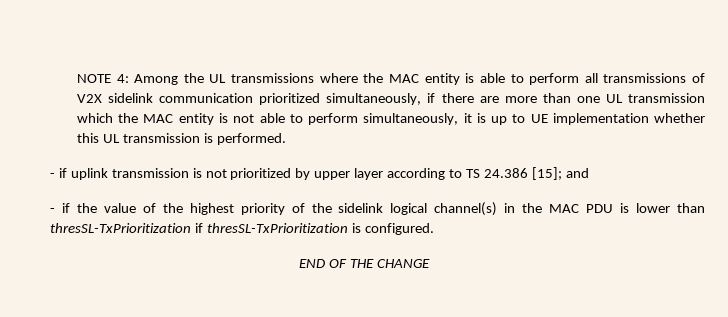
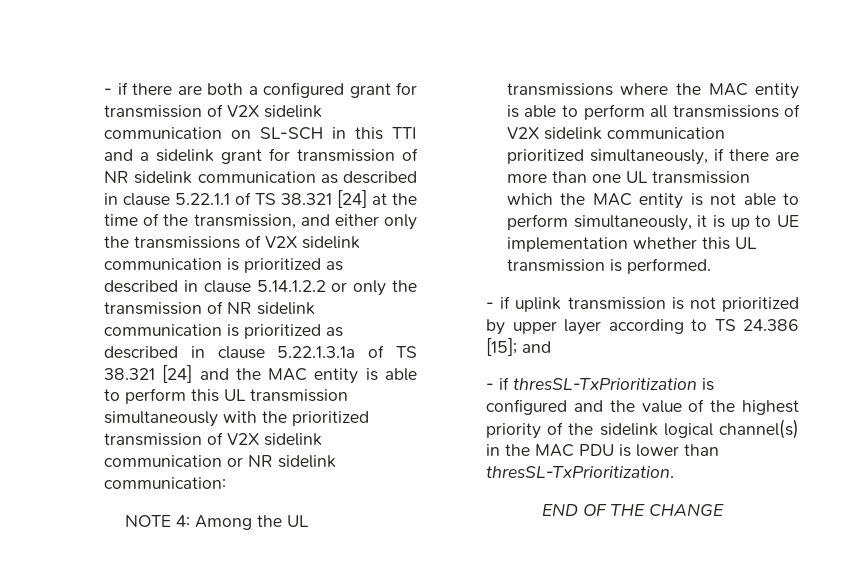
(76, 78) none -> [103,82,417,98] [103,104,322,118] [103,127,417,140] [103,148,418,164] [103,171,417,184] [103,190,417,208] [103,213,417,230] [103,235,360,249] [103,258,343,273] [103,280,417,296] [103,301,315,315] [103,324,343,339] [103,345,417,359] [103,365,417,384] [103,388,348,404] [103,411,369,427] [103,432,322,446] [103,455,336,468] [103,477,226,489] - if there are both a configured grant for transmission of V2X sidelink communication on SL-SCH in this TTI and a sidelink grant for transmission of NR sidelink communication as described in clause 5.22.1.1 of TS 38.321 [24] at the time of the transmission, and either only the transmissions of V2X sidelink communication is prioritized as described in clause 5.14.1.2.2 or only the transmission of NR sidelink communication is prioritized as described in clause 5.22.1.3.1a of TS 38.321 [24] and the MAC entity is able to perform this UL transmission simultaneously with the prioritized transmission of V2X sidelink communication or NR sidelink communication: //
(70, 208) none -> [512,378,714,391] [485,399,603,415] thresSL-TxPrioritization is configured and
[49,223,434,235] thresSL-TxPrioritization if thresSL-TxPrioritization is configured. -> [485,466,674,478] thresSL-TxPrioritization.

